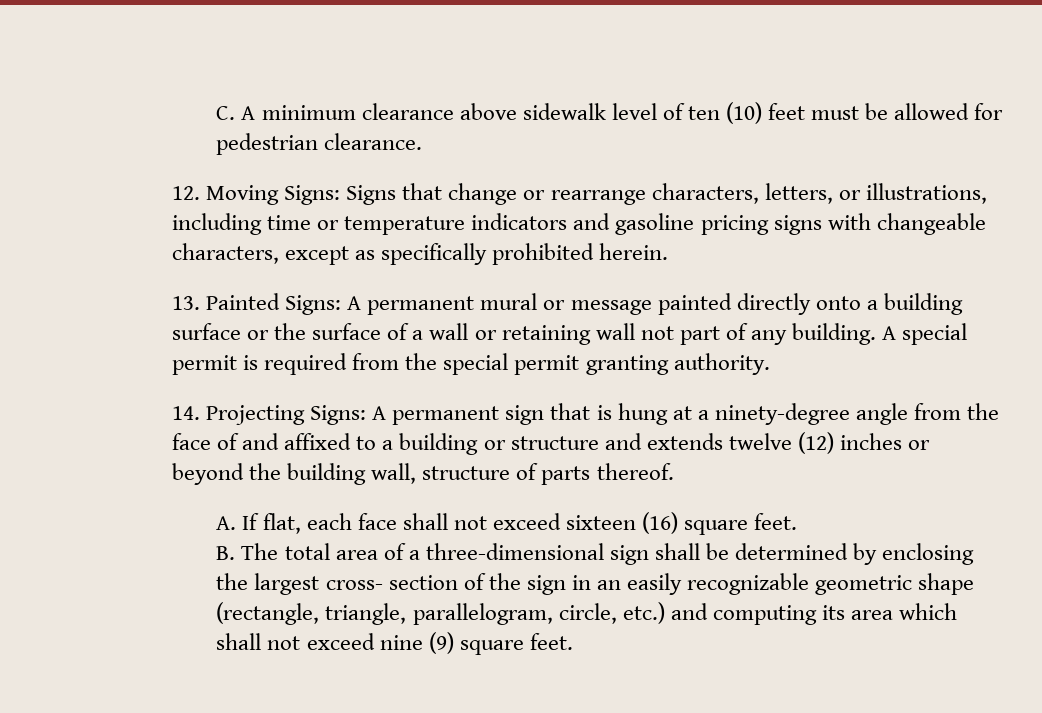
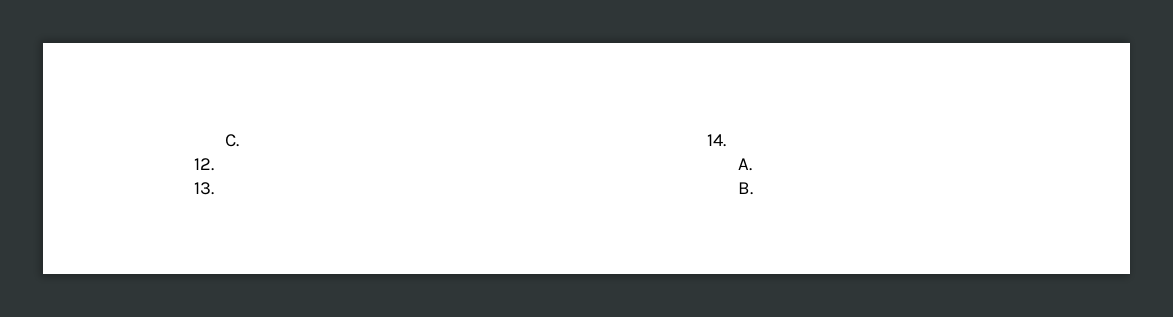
[241,102,1004,124] [216,133,423,155] [172,183,987,205] [172,213,986,235] [172,243,669,265] [172,293,963,315] [172,323,968,345] [172,353,770,375] [172,403,1000,425] [172,432,931,455] [172,463,674,485] [216,512,798,535] [216,543,975,565] [216,573,975,595] [216,602,958,625] [216,632,573,655] A minimum clearance above sidewalk level of ten (10) feet must be allowed for pedestrian clearance. // 12. Moving Signs: Signs that change or rearrange characters, letters, or illustrations, including time or temperature indicators and gasoline pricing signs with changeable characters, except as specifically prohibited herein. // 13. Painted Signs: A permanent mural or message painted directly onto a building surface or the surface of a wall or retaining wall not part of any building. A special permit is required from the special permit granting authority. // 14. Projecting Signs: A permanent sign that is hung at a ninety-degree angle from the face of and affixed to a building or structure and extends twelve (12) inches or beyond the building wall, structure of parts thereof. // A. If flat, each face shall not exceed sixteen (16) square feet. // B. The total area of a three-dimensional sign shall be determined by enclosing the largest cross- section of the sign in an easily recognizable geometric shape (rectangle, triangle, parallelogram, circle, etc.) and computing its area which shall not exceed nine (9) square feet. -> [194,158,215,171] [194,182,215,195] [707,134,727,147] [738,158,753,171] [738,182,754,195] // 12. // 13. // 14. // A. // B.

